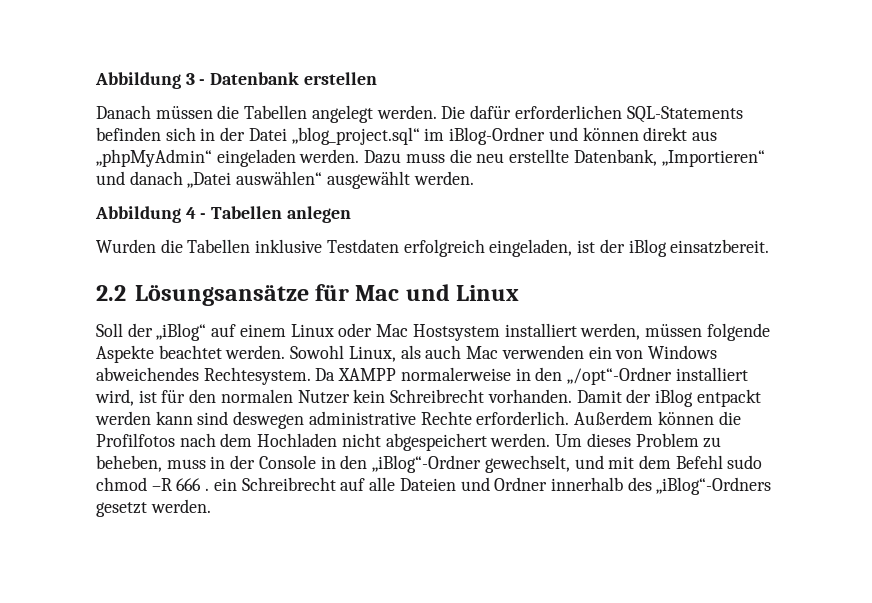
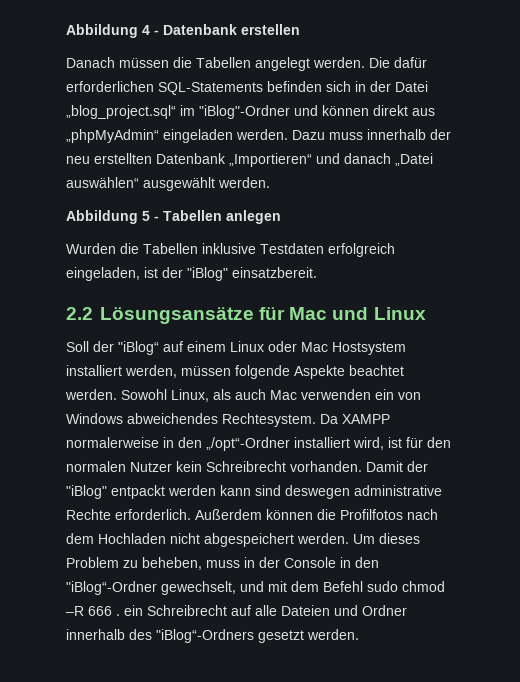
[95,72,195,89] Abbildung 3 -> [66,24,150,38] Abbildung 4
[449,127,546,145] iBlog-Ordner -> [199,105,290,119] "iBlog"-Ordner
[449,149,657,166] die neu erstellte Datenbank, -> [367,129,451,140] [66,153,226,164] innerhalb der neu erstellten Datenbank
[185,207,196,219] 4 -> [142,211,150,221] 5
[628,239,667,257] iBlog -> [187,267,228,281] "iBlog"
[156,323,207,341] „iBlog“ -> [118,341,159,355] "iBlog“
[654,389,693,407] iBlog -> [66,485,107,499] "iBlog"
[372,455,482,473] „iBlog“-Ordner -> [66,581,157,595] "iBlog“-Ordner
[656,477,772,495] „iBlog“-Ordners -> [156,629,254,643] "iBlog“-Ordners

